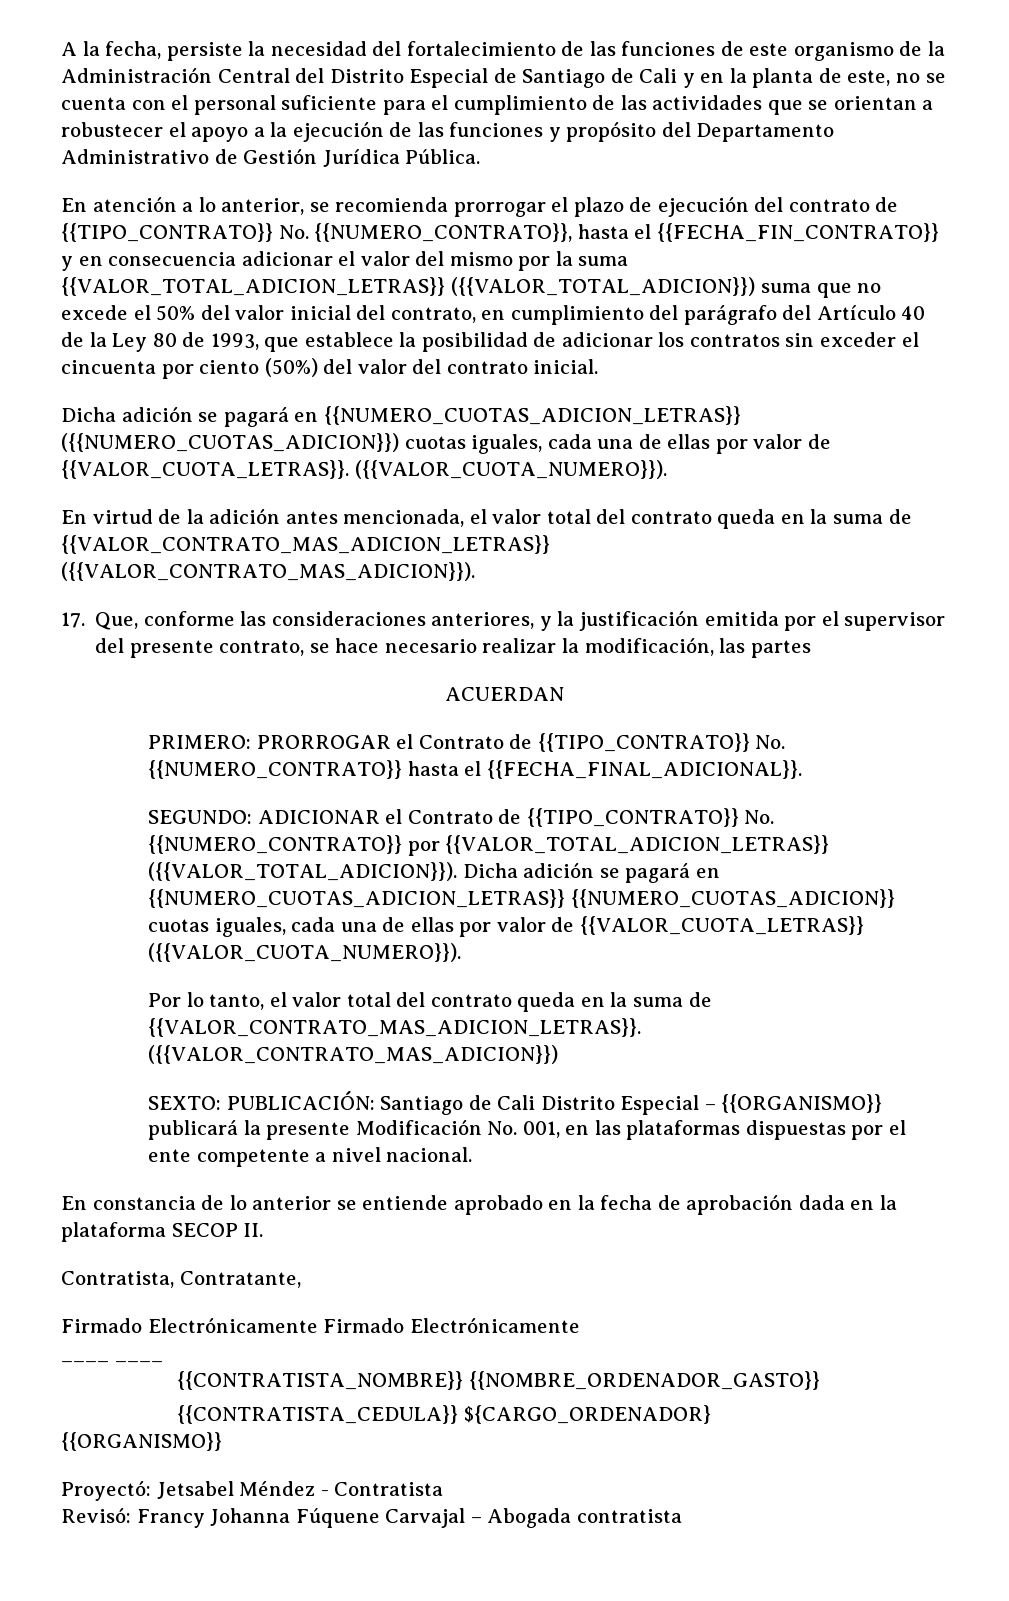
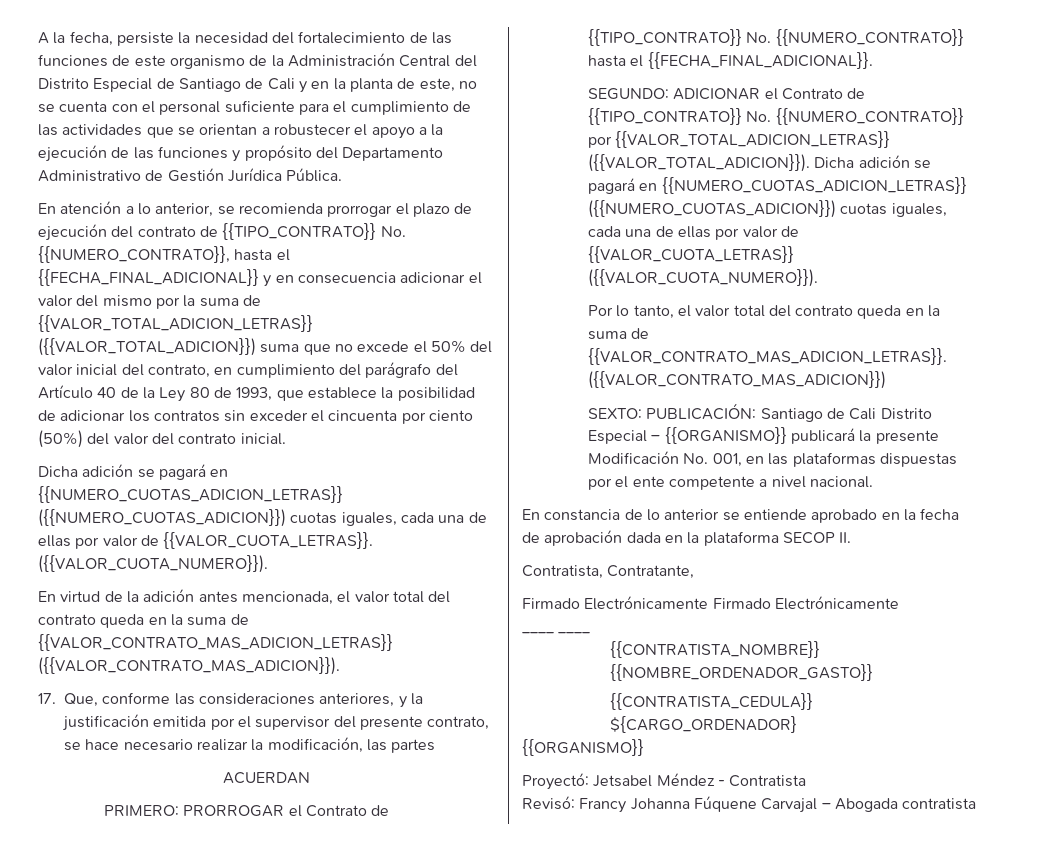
[656,223,939,242] {{FECHA_FIN_CONTRATO}} -> [38,269,259,286] {{FECHA_FINAL_ADICIONAL}}
(629, 261) none -> [242,295,261,306] de
[570,889,895,908] {{NUMERO_CUOTAS_ADICION}} -> [587,200,836,218] ({{NUMERO_CUOTAS_ADICION}})

